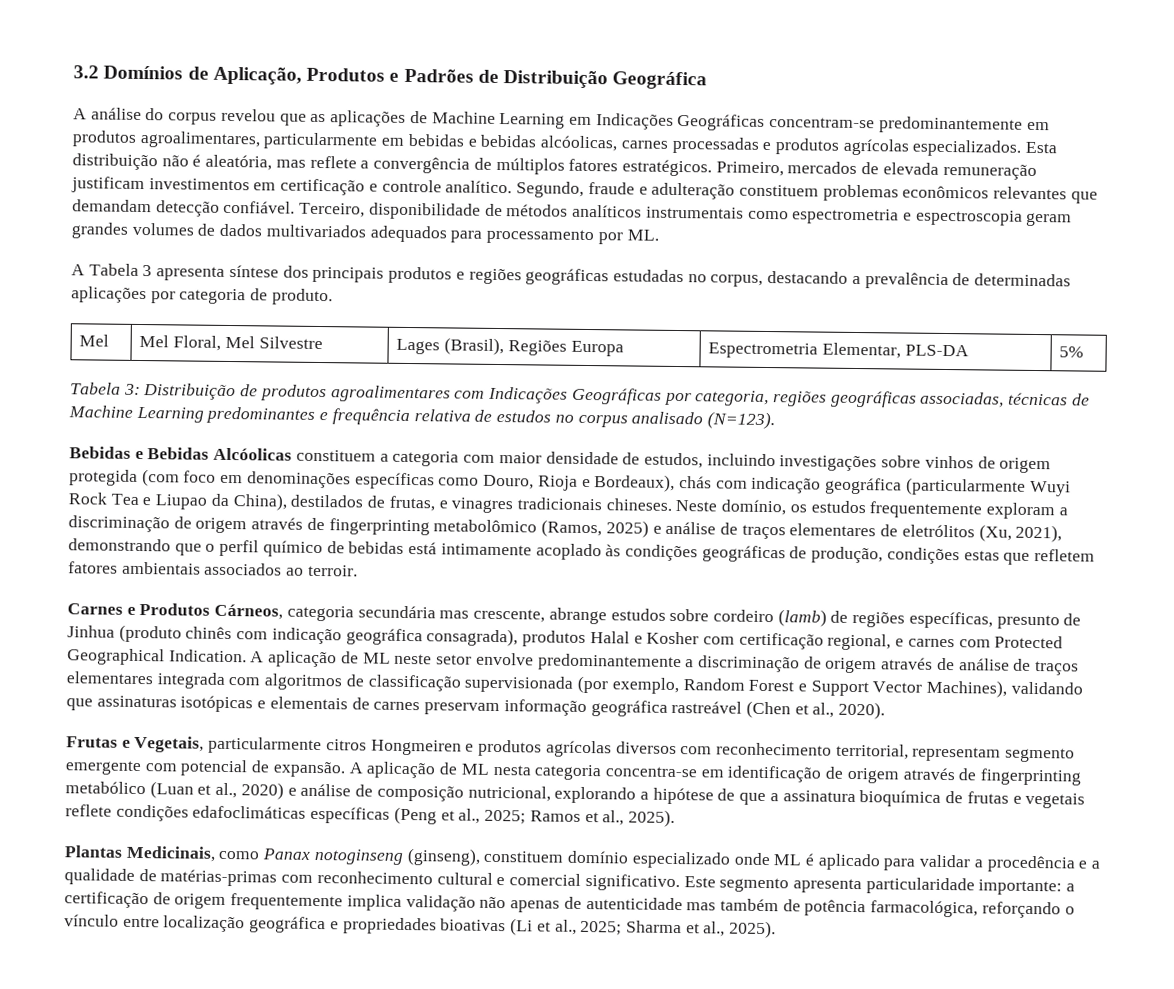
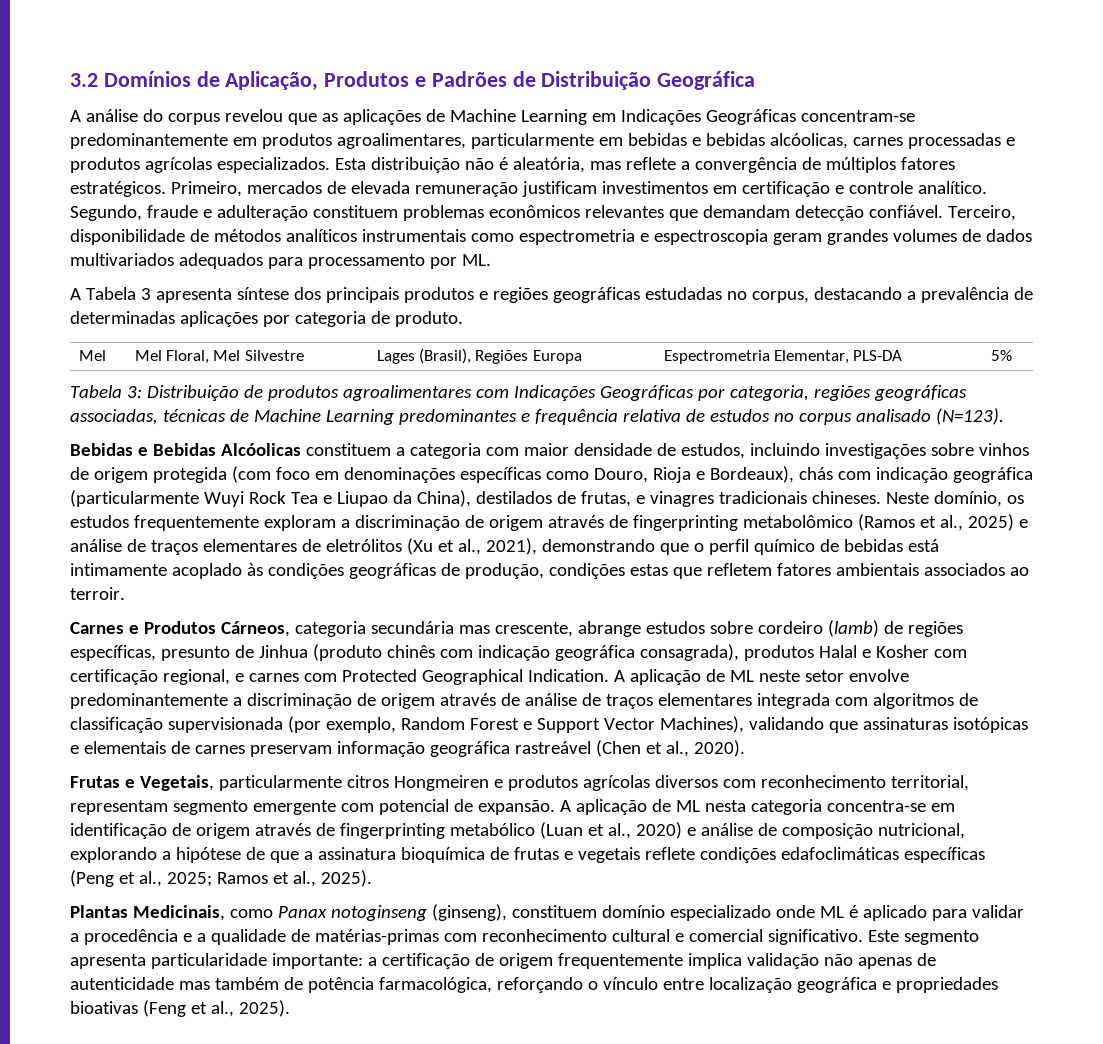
[541,519,603,538] (Ramos, -> [857,514,963,531] (Ramos et al.,
[978,524,1012,542] (Xu, -> [406,538,481,555] (Xu et al.,
[510,918,682,936] (Li et al., 2025; Sharma -> [142,1000,186,1017] (Feng

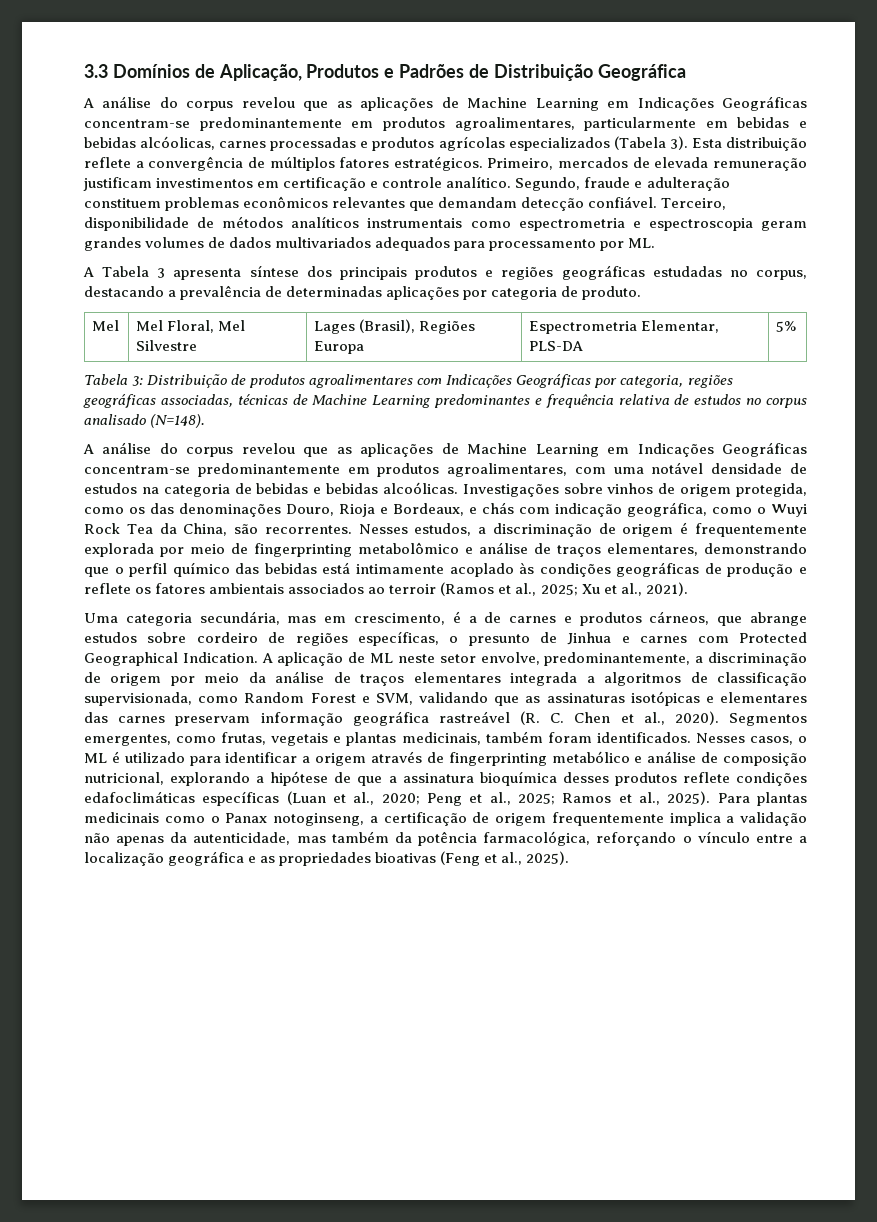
[70,73,98,87] 3.2 -> [84,64,108,78] 3.3
[216,157,621,173] especializados. Esta distribuição não é aleatória, mas -> [508,136,807,151] especializados (Tabela 3). Esta distribuição
[935,408,1004,425] [70,443,1029,459] [70,466,589,483] (N=123). // Bebidas e Bebidas Alcóolicas constituem a categoria com maior densidade de estudos, incluindo investigações sobre vinhos de origem protegida (com foco em denominações específicas como -> [150,414,206,428] [83,442,807,457] [84,462,808,477] [84,482,807,497] [84,503,281,517] (N=148). // A análise do corpus revelou que as aplicações de Machine Learning em Indicações Geográficas concentram-se predominantemente em produtos agroalimentares, com uma notável densidade de estudos na categoria de bebidas e bebidas alcoólicas. Investigações sobre vinhos de origem protegida, como os das denominações
[709,466,794,483] Bordeaux), -> [393,503,477,516] Bordeaux, e
[952,467,1033,483] [70,490,1024,507] [70,514,1028,531] [70,538,537,555] geográfica (particularmente Wuyi Rock Tea e Liupao da China), destilados de frutas, e vinagres tradicionais chineses. Neste domínio, os estudos frequentemente exploram a discriminação de origem através de fingerprinting metabolômico (Ramos et al., 2025) e análise de traços elementares de eletrólitos (Xu et al., 2021), -> [627,502,807,517] [84,522,808,537] [84,542,698,557] geográfica, como o Wuyi Rock Tea da China, são recorrentes. Nesses estudos, a discriminação de origem é frequentemente explorada por meio de fingerprinting metabolômico e análise de traços elementares,
[819,539,839,552] de -> [235,563,260,574] das
[464,563,1029,579] [70,587,125,600] [70,621,573,637] produção, condições estas que refletem fatores ambientais associados ao terroir. // Carnes e Produtos Cárneos, categoria secundária mas crescente, -> [727,563,807,577] [84,582,688,596] [84,611,743,626] produção e reflete os fatores ambientais associados ao terroir (Ramos et al., 2025; Xu et al., 2021). // Uma categoria secundária, mas em crescimento, é a de carnes e produtos cárneos, que
[827,620,879,637] (lamb) -> (258, 637) none
(156, 653) none -> [449,636,459,643] o
[312,644,967,661] [70,669,230,685] (produto chinês com indicação geográfica consagrada), produtos Halal e Kosher com certificação regional, -> (612, 638) none
[848,669,909,682] [70,693,520,709] envolve predominantemente a discriminação de origem através de -> [480,652,807,666] [84,672,266,686] envolve, predominantemente, a discriminação de origem por meio da
[834,697,868,706] com -> [586,676,595,683] a
[167,716,744,733] supervisionada (por exemplo, Random Forest e Support Vector Machines), -> [84,692,413,706] supervisionada, como Random Forest e SVM,
(858, 727) none -> [525,696,541,703] as
[83,741,190,754] elementais de -> [720,692,807,703] [84,712,108,723] elementares das
[595,740,641,757] (Chen -> [520,711,611,725] (R. C. Chen
[70,775,969,791] [70,799,955,815] [70,823,191,839] // Frutas e Vegetais, particularmente citros Hongmeiren e produtos agrícolas diversos com reconhecimento territorial, representam segmento emergente com potencial de expansão. A aplicação de ML nesta categoria concentra-se em identificação de -> [729,713,807,726] [84,731,808,746] [84,751,311,766] Segmentos emergentes, como frutas, vegetais e plantas medicinais, também foram identificados. Nesses casos, o ML é utilizado para identificar a
[539,822,682,839] (Luan et al., 2020) -> (630, 757) none
[489,847,985,863] [70,870,114,887] de frutas e vegetais reflete condições edafoclimáticas específicas (Peng -> [562,772,808,786] [84,791,462,806] desses produtos reflete condições edafoclimáticas específicas (Luan et al., 2020; Peng
[70,904,1024,921] [70,929,979,945] [70,953,363,969] // Plantas Medicinais, como Panax notoginseng (ginseng), constituem domínio especializado onde ML é aplicado para validar a procedência e a qualidade de matérias-primas com reconhecimento cultural e comercial significativo. Este segmento apresenta particularidade importante: -> [717,792,808,806] [84,812,364,826] Para plantas medicinais como o Panax notoginseng,
(742, 961) none -> [726,816,735,823] a
[916,953,936,966] [70,977,174,990] de autenticidade -> [170,832,291,845] da autenticidade,
[283,977,303,990] de -> [394,832,412,843] da
(704, 984) none -> [799,836,808,843] a
(891, 985) none -> [260,856,276,863] as

